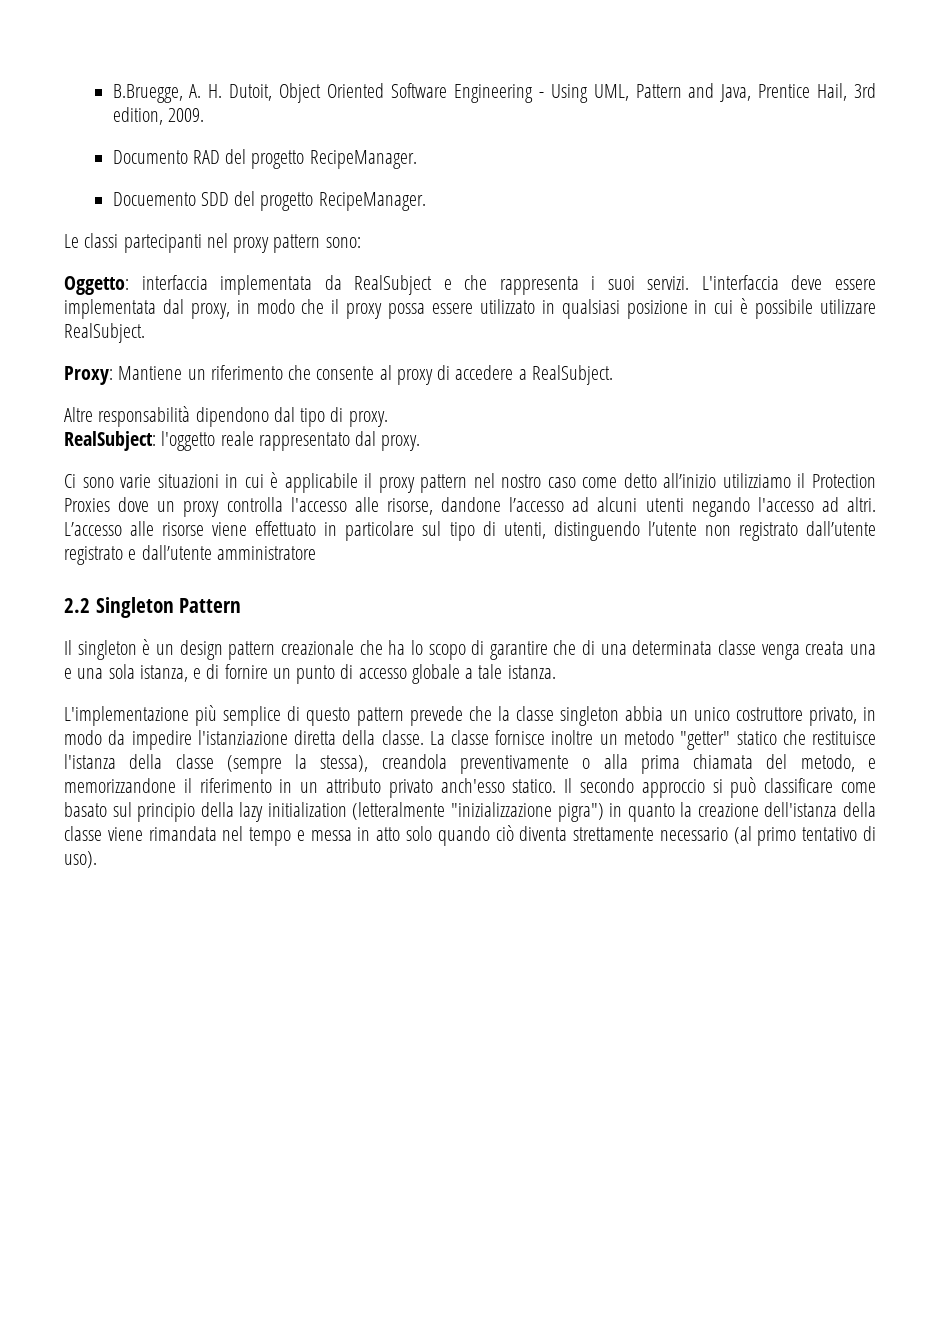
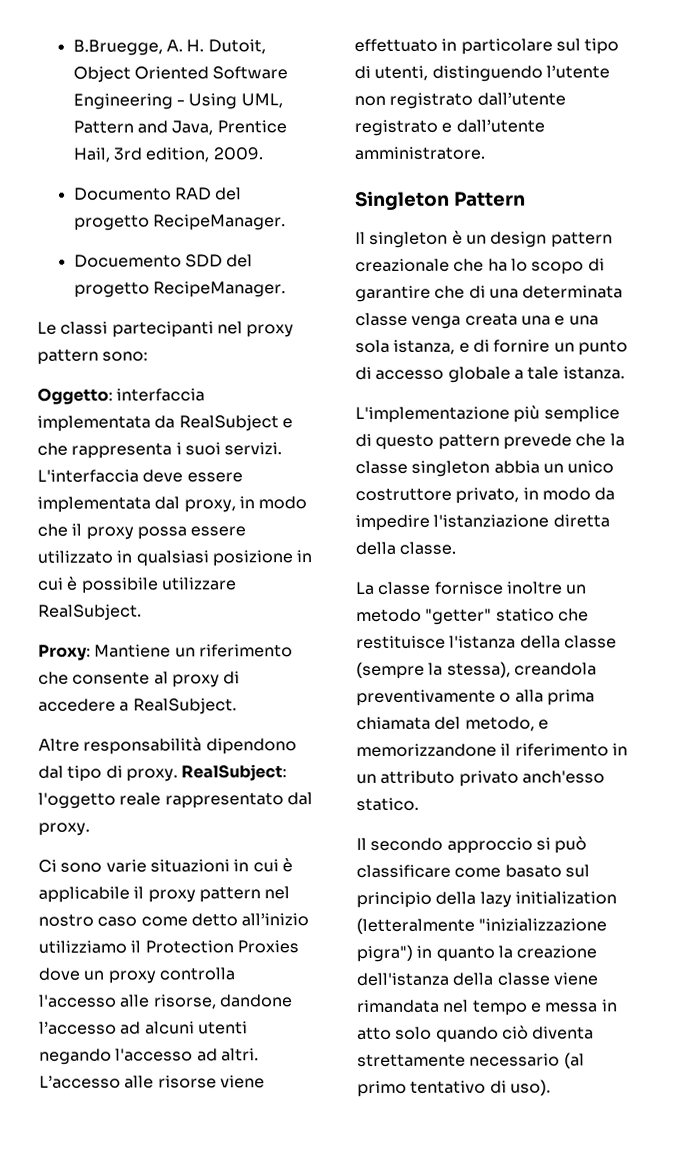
(388, 419) // -> (178, 775) none
[216,546,316,560] [64,598,90,613] amministratore // 2.2 -> [354,146,485,160] amministratore. //
(424, 737) none -> (457, 548) //
(557, 786) none -> (419, 804) //

